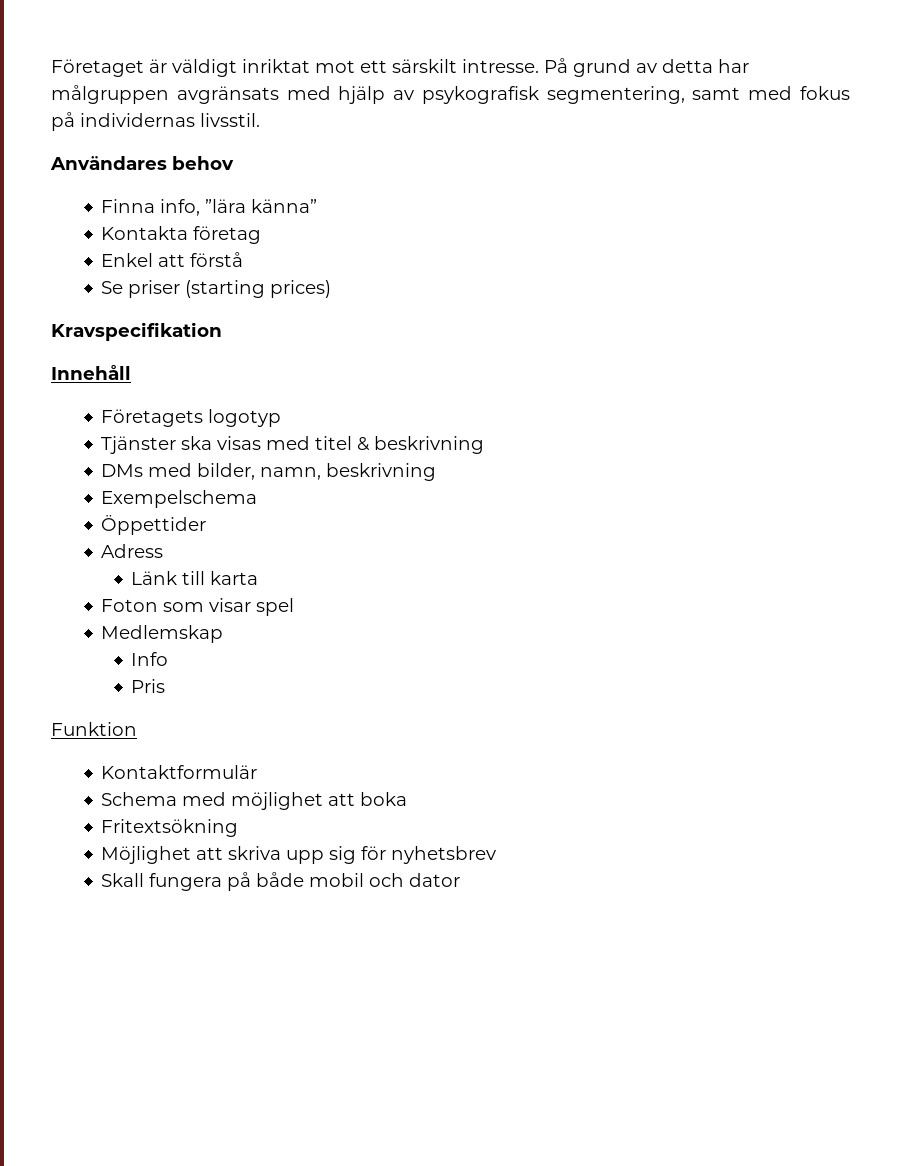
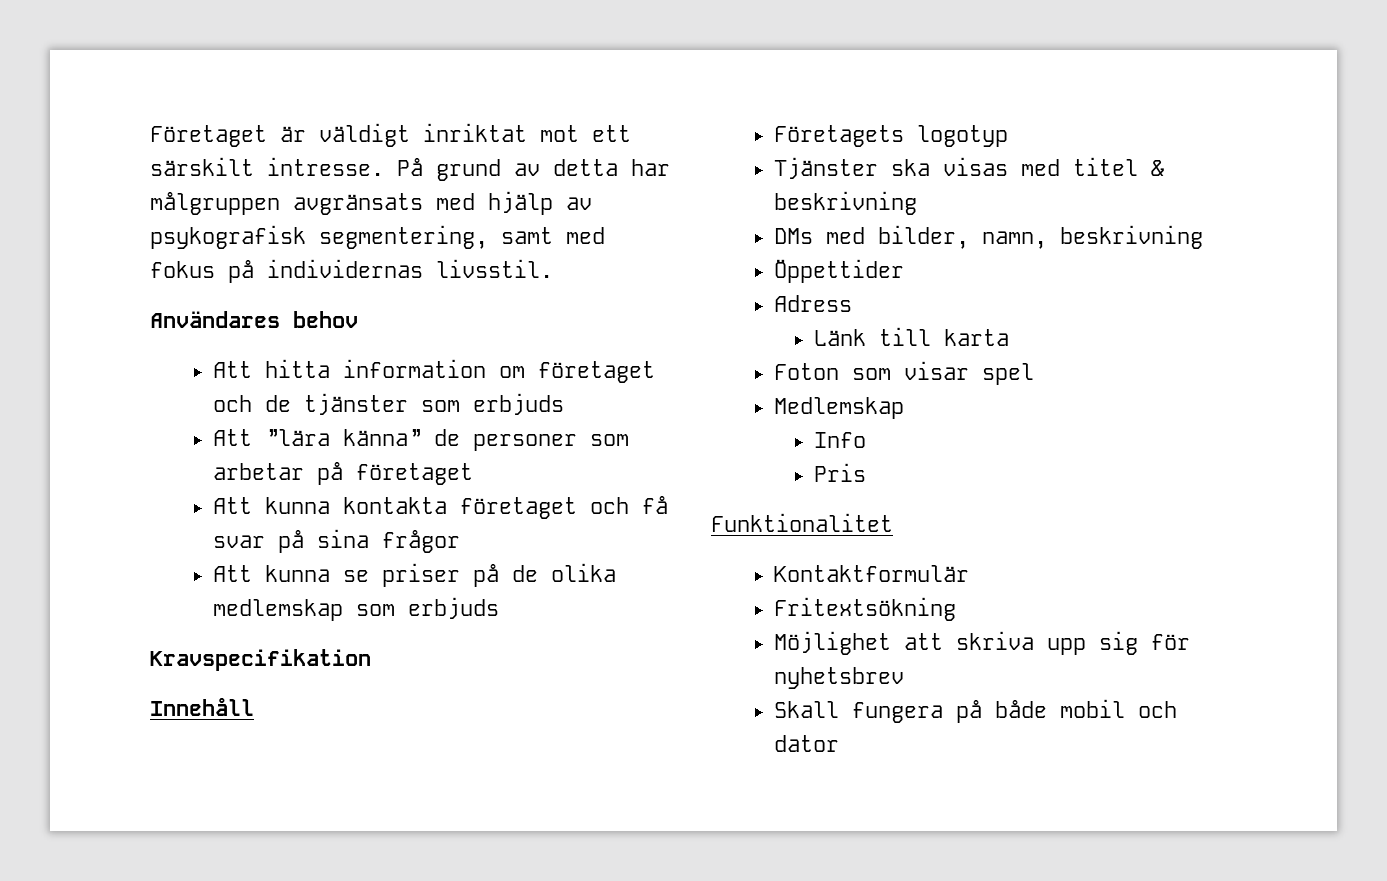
[101,199,318,216] [101,226,262,244] [101,252,244,267] [101,280,332,298] Finna info, ”lära känna” // Kontakta företag // Enkel att förstå // Se priser (starting prices) -> [213,359,656,383] [213,393,565,415] [213,429,630,451] [213,462,474,485] [213,496,669,519] [213,529,461,553] [213,563,617,587] [213,597,500,621] Att hitta information om företaget och de tjänster som erbjuds // Att ”lära känna” de personer som arbetar på företaget // Att kunna kontakta företaget och få svar på sina frågor // Att kunna se priser på de olika medlemskap som erbjuds
[101,490,258,508] // Exempelschema -> (1204, 237) none
[51,722,137,736] Funktion -> [711,513,893,532] Funktionalitet
[101,792,408,810] // Schema med möjlighet att boka -> (970, 573) none

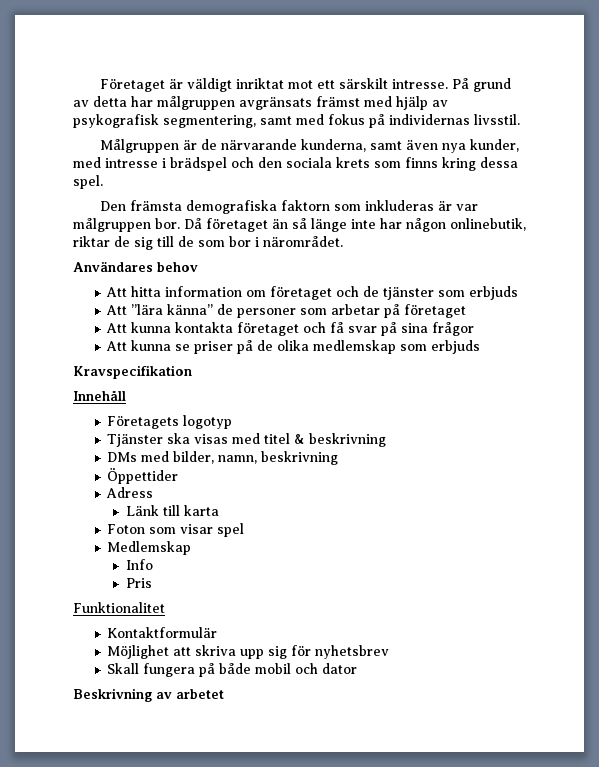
(423, 204) none -> [316,96,360,107] främst
(553, 268) none -> [100,139,520,153] [73,157,518,171] [73,175,103,189] [100,200,479,214] [73,218,526,232] [73,236,343,250] // Målgruppen är de närvarande kunderna, samt även nya kunder, med intresse i brädspel och den sociala krets som finns kring dessa spel. // Den främsta demografiska faktorn som inkluderas är var målgruppen bor. Då företaget än så länge inte har någon onlinebutik, riktar de sig till de som bor i närområdet.
[774,597,957,621] // Fritextsökning -> (218, 632) none
(840, 743) none -> [73,688,224,702] // Beskrivning av arbetet

